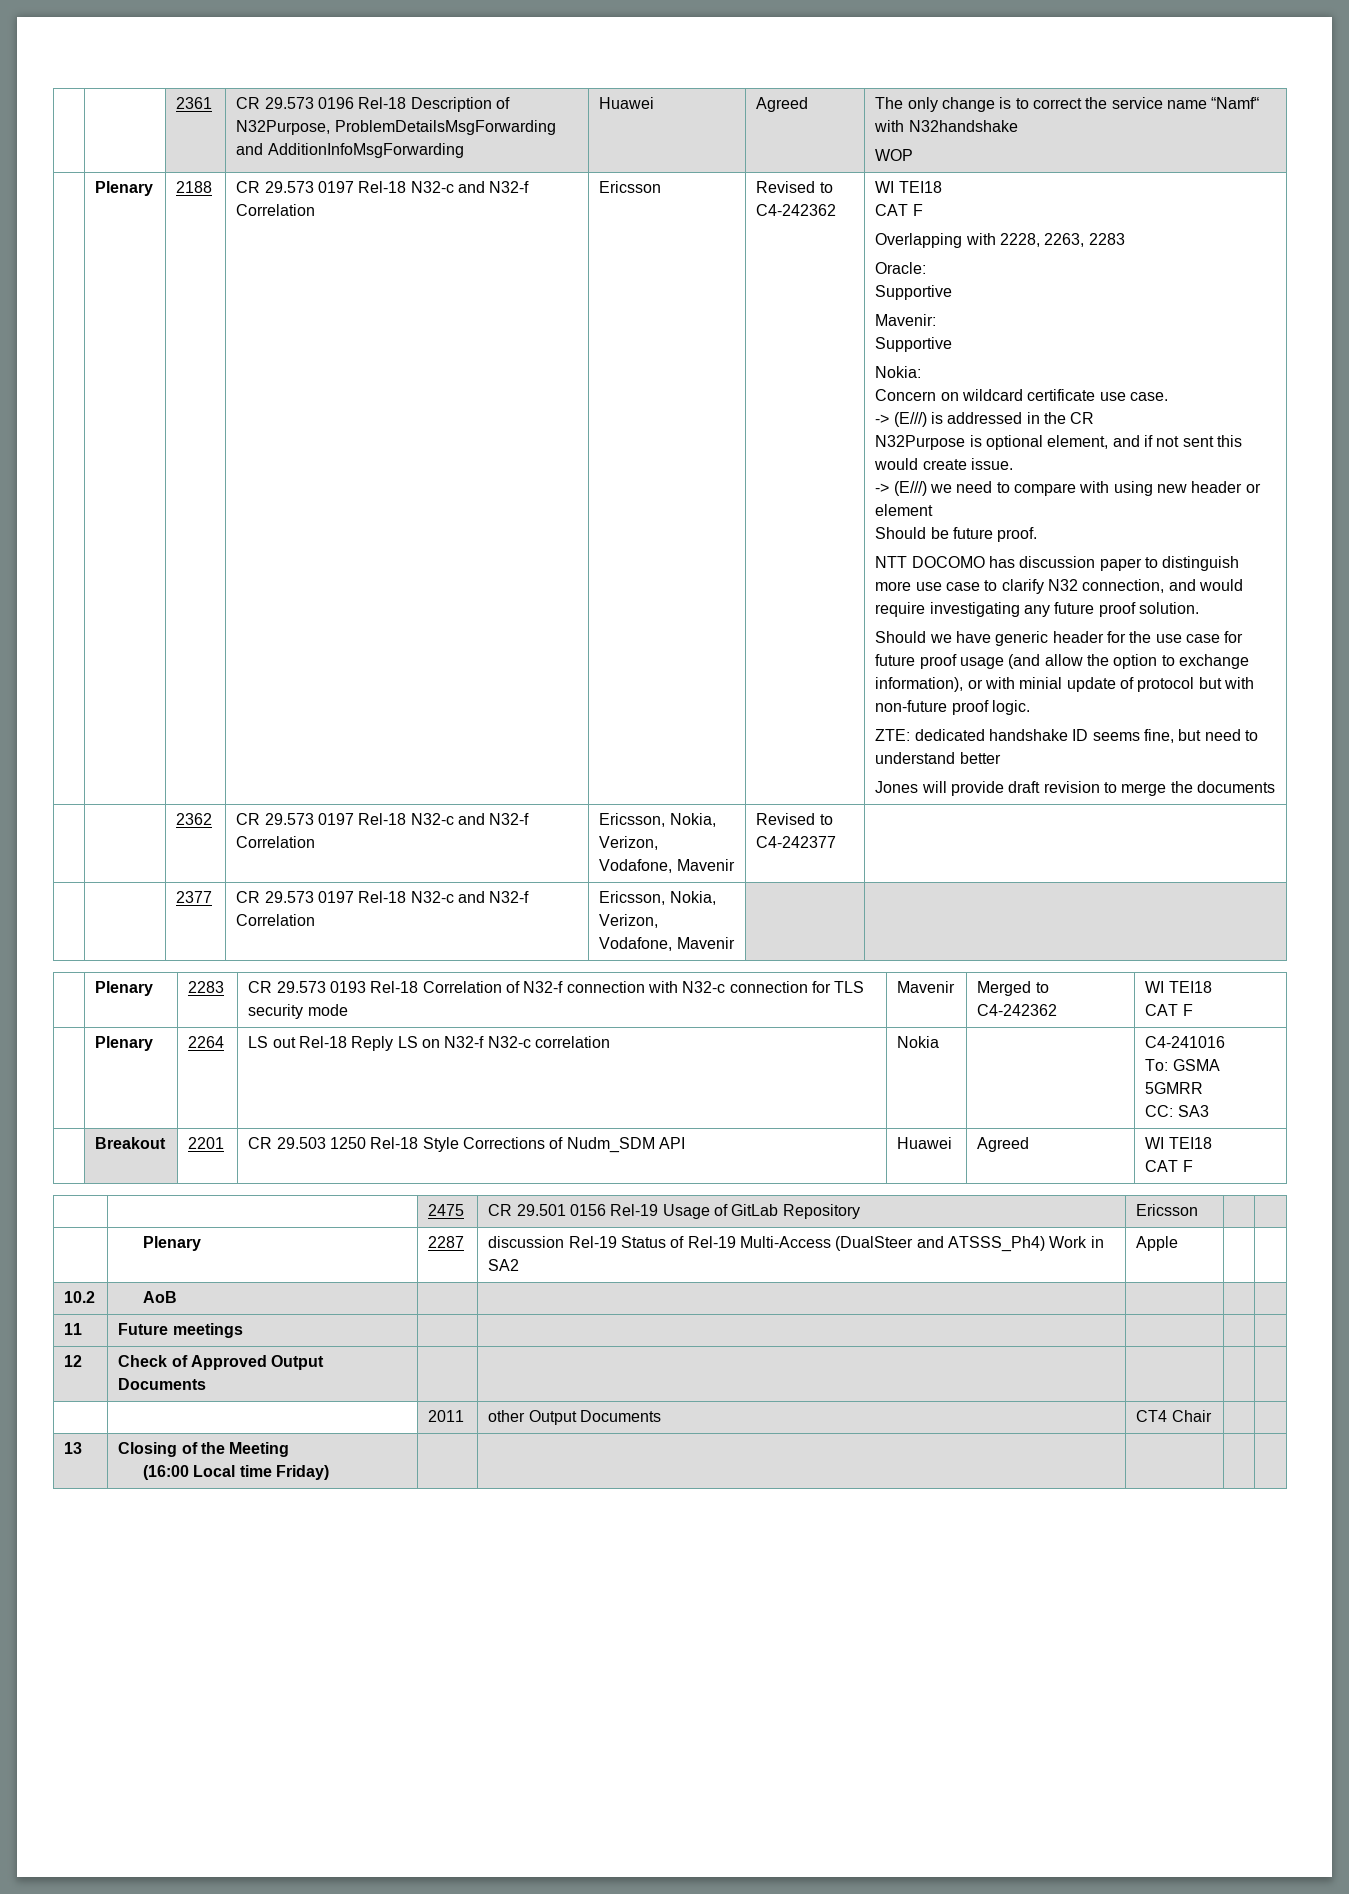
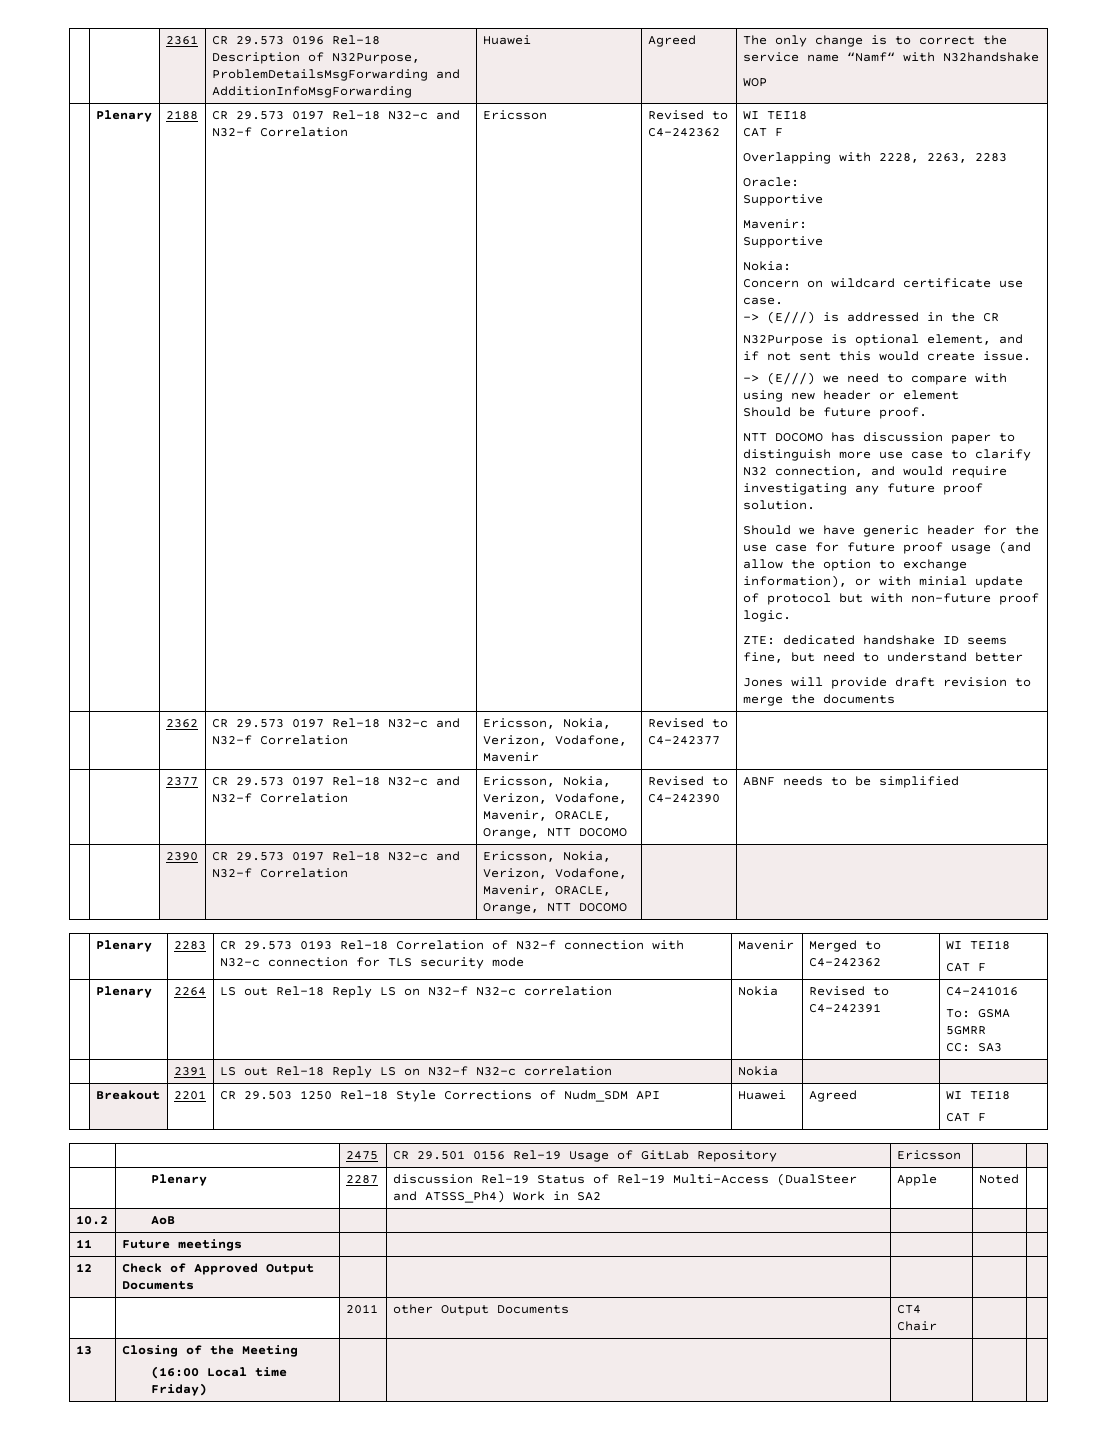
[676,937,735,949] Mavenir -> [482,810,611,821] [482,828,627,839] [647,776,728,786] [647,794,720,803] [742,776,959,788] [165,852,198,861] [211,851,460,861] [211,868,348,878] [482,851,611,862] [482,868,627,879] [482,885,611,896] [482,903,627,914] Mavenir, ORACLE, Orange, NTT DOCOMO | Revised to C4-242390 | ABNF needs to be simplified // | | 2390 | CR 29.573 0197 Rel-18 N32-c and N32-f Correlation | Ericsson, Nokia, Verizon, Vodafone, Mavenir, ORACLE, Orange, NTT DOCOMO
(940, 1042) none -> [808,986,889,996] [808,1003,881,1013] Revised to C4-242391
(1209, 1111) none -> [173,1066,206,1076] [219,1066,612,1078] [737,1066,778,1076] // | | 2391 | LS out Rel-18 Reply LS on N32-f N32-c correlation | Nokia | |
(1179, 1243) none -> [978,1174,1019,1184] Noted

